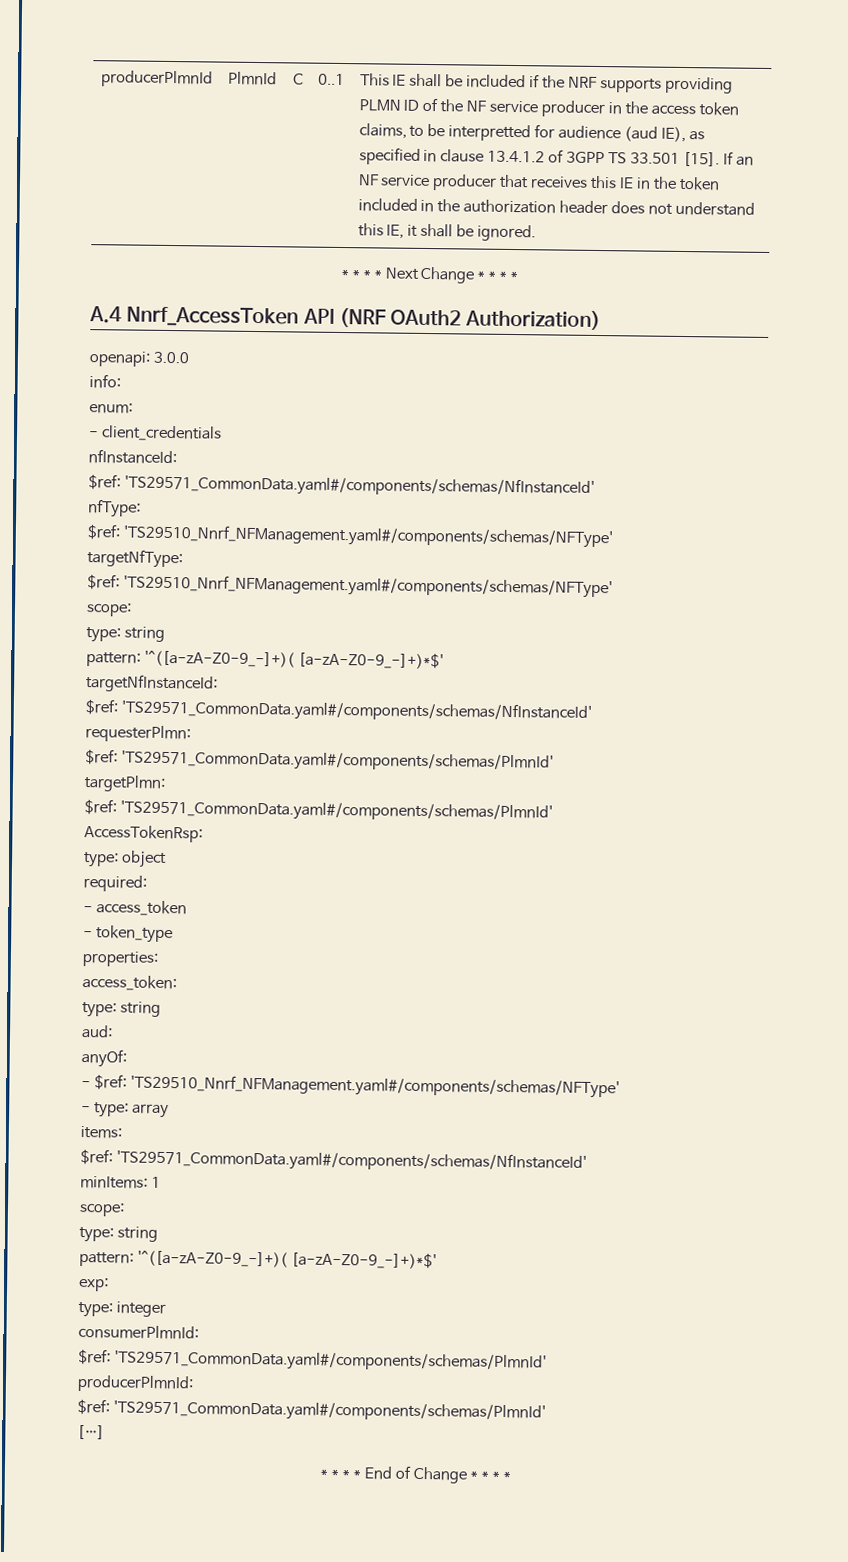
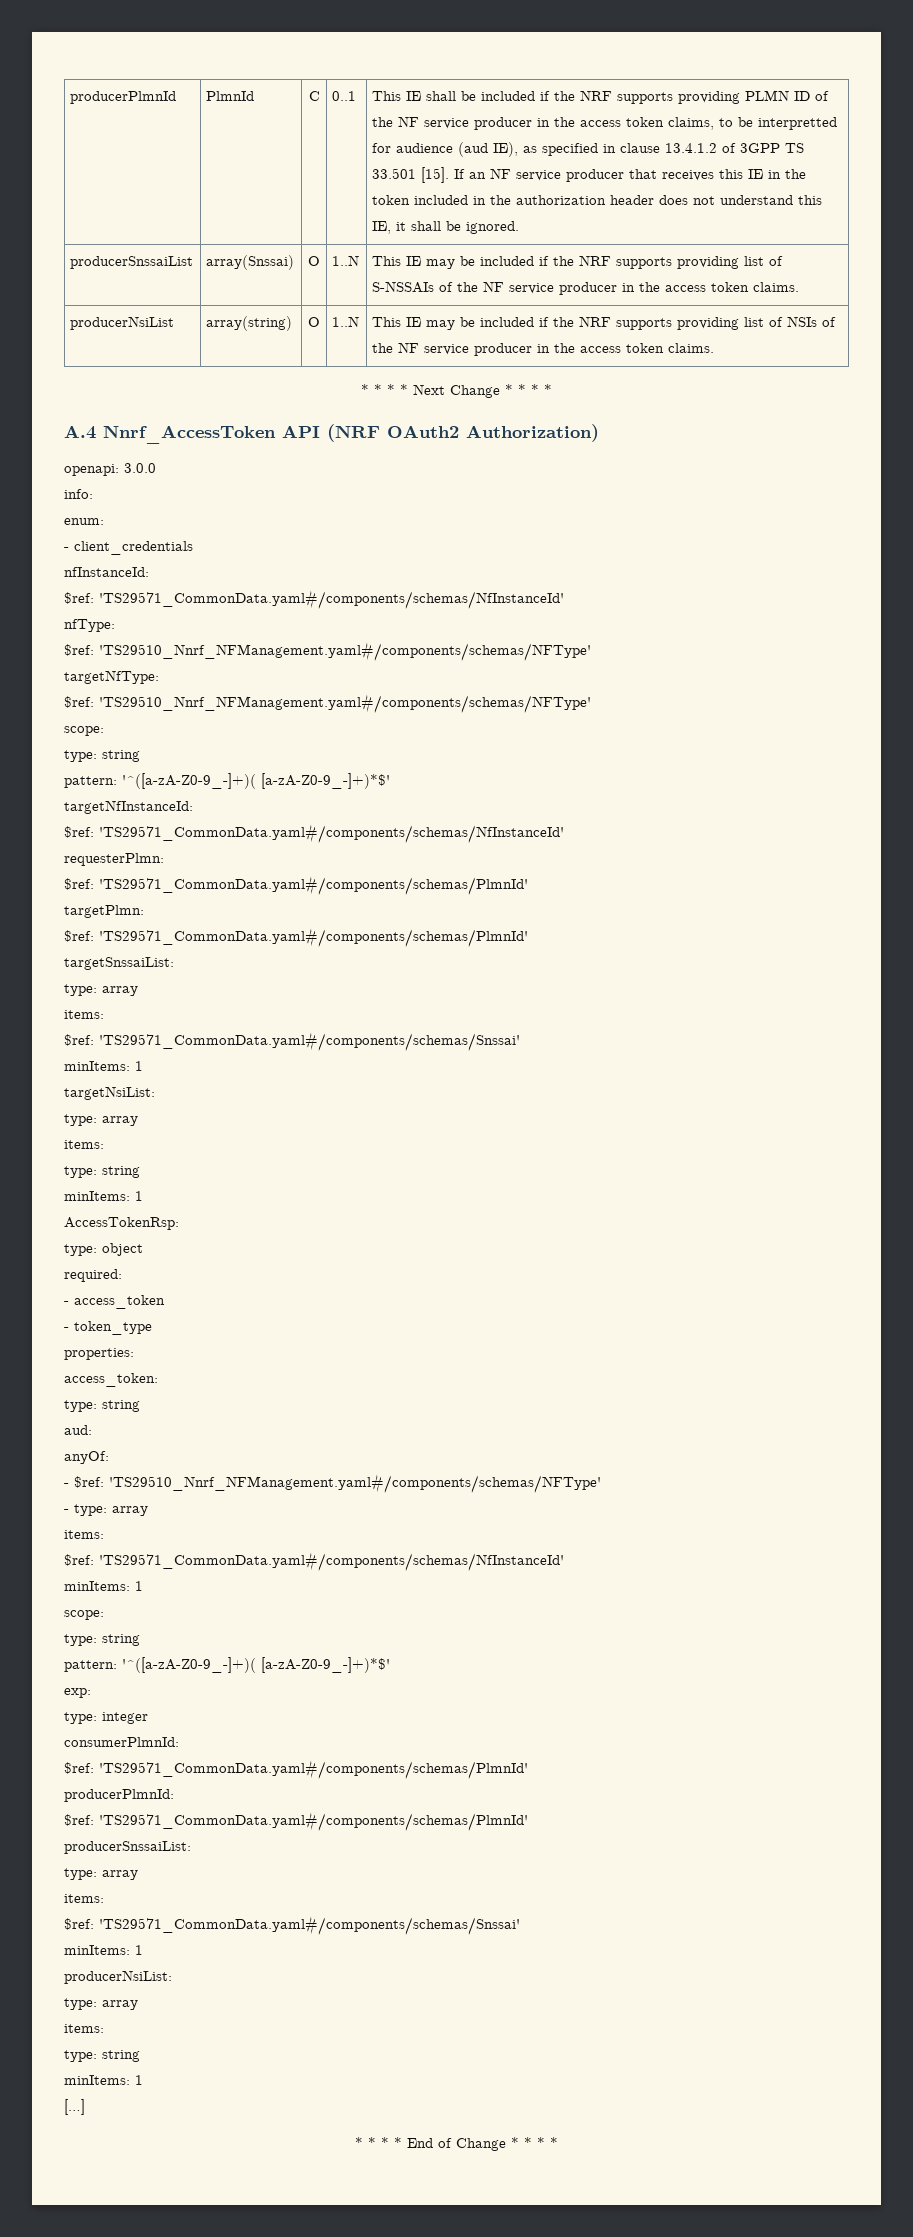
(537, 233) none -> [70,256,194,269] [206,255,295,270] [308,256,320,266] [332,255,360,266] [372,255,784,269] [372,281,800,295] [70,316,175,330] [206,316,293,331] [308,317,320,327] [332,316,360,327] [372,316,837,330] [372,342,715,356] // producerSnssaiList | array(Snssai) | O | 1..N | This IE may be included if the NRF supports providing list of S-NSSAIs of the NF service producer in the access token claims. // producerNsiList | array(string) | O | 1..N | This IE may be included if the NRF supports providing list of NSIs of the NF service producer in the access token claims.
(553, 811) none -> [64,957,174,970] [64,984,138,996] [64,1010,104,1019] [64,1032,520,1051] [64,1061,143,1071] [64,1086,155,1100] [64,1114,138,1126] [64,1140,104,1149] [64,1166,140,1178] [64,1191,143,1201] // targetSnssaiList: // type: array // items: // $ref: 'TS29571_CommonData.yaml#/components/schemas/Snssai' // minItems: 1 // targetNsiList: // type: array // items: // type: string // minItems: 1
(546, 1411) none -> [64,1841,191,1854] [64,1868,138,1880] [64,1894,104,1903] [64,1916,520,1935] [64,1945,143,1955] [64,1970,172,1984] [64,1998,138,2010] [64,2024,104,2033] [64,2050,140,2062] [64,2075,143,2085] // producerSnssaiList: // type: array // items: // $ref: 'TS29571_CommonData.yaml#/components/schemas/Snssai' // minItems: 1 // producerNsiList: // type: array // items: // type: string // minItems: 1

